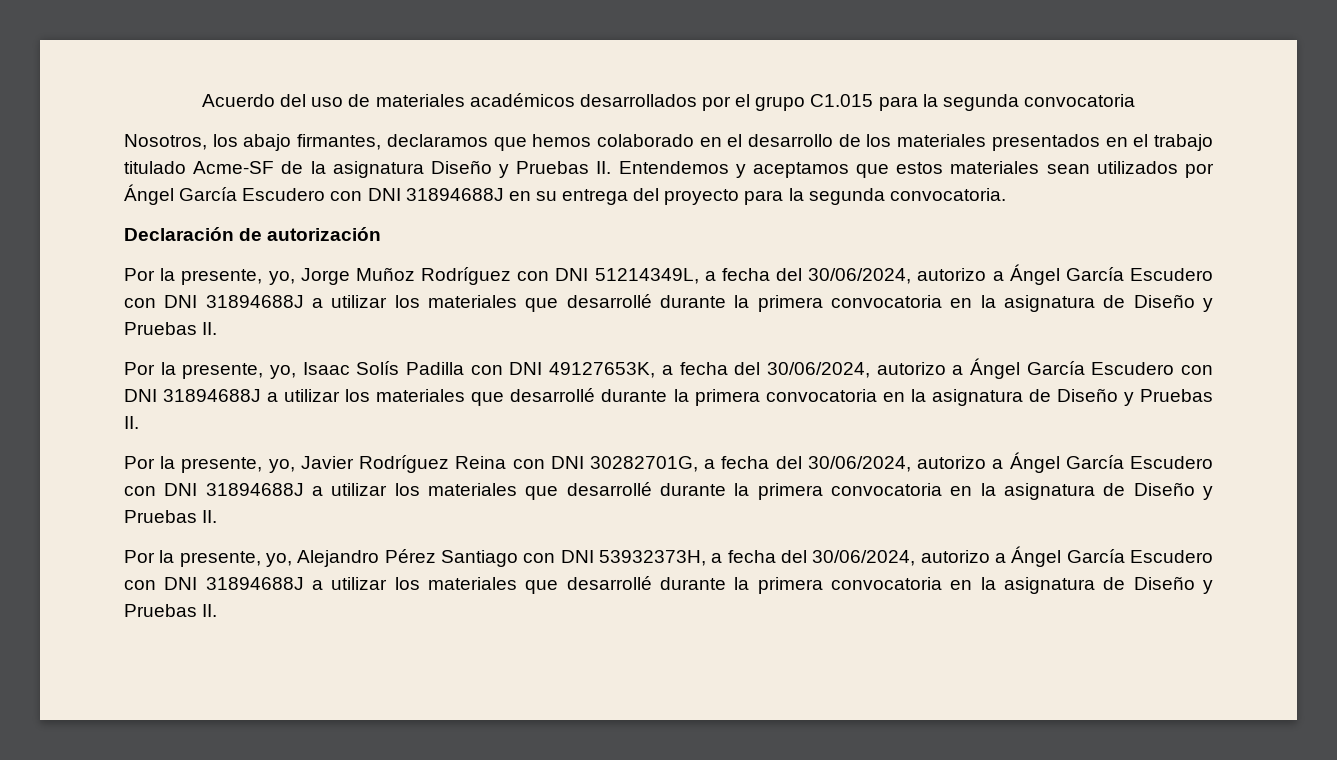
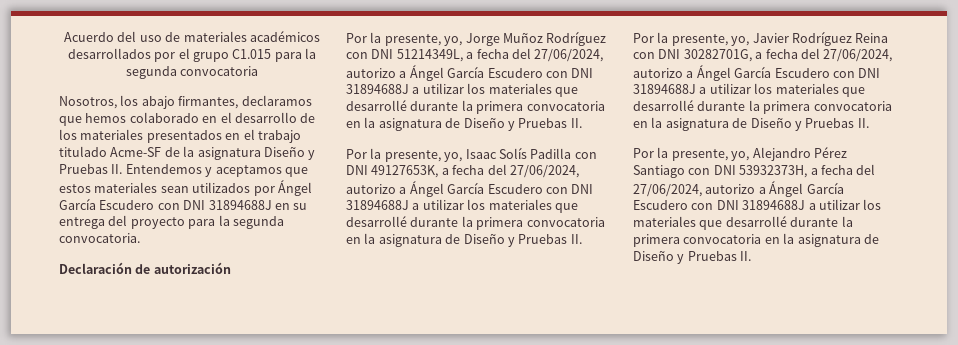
[808,268,912,284] 30/06/2024, -> [534,49,604,62] 27/06/2024,
[766,362,870,378] 30/06/2024, -> [509,165,579,178] 27/06/2024,
[807,456,911,472] 30/06/2024, -> [823,49,893,62] 27/06/2024,
[812,550,916,566] 30/06/2024, -> [633,184,702,197] 27/06/2024,

